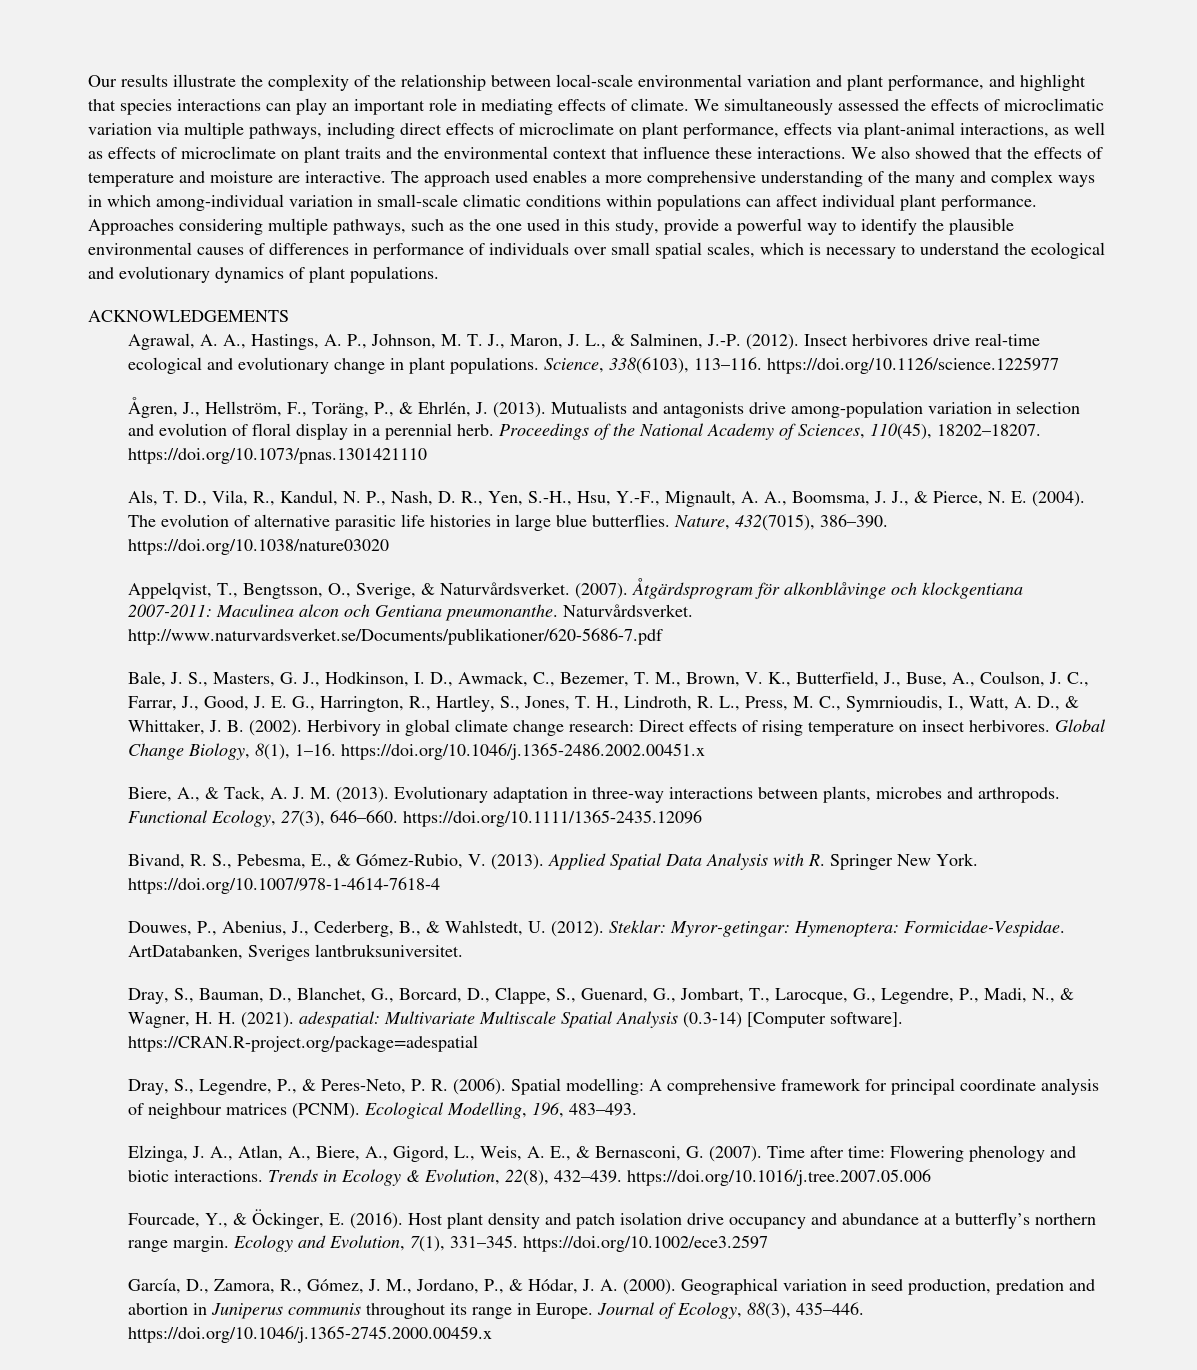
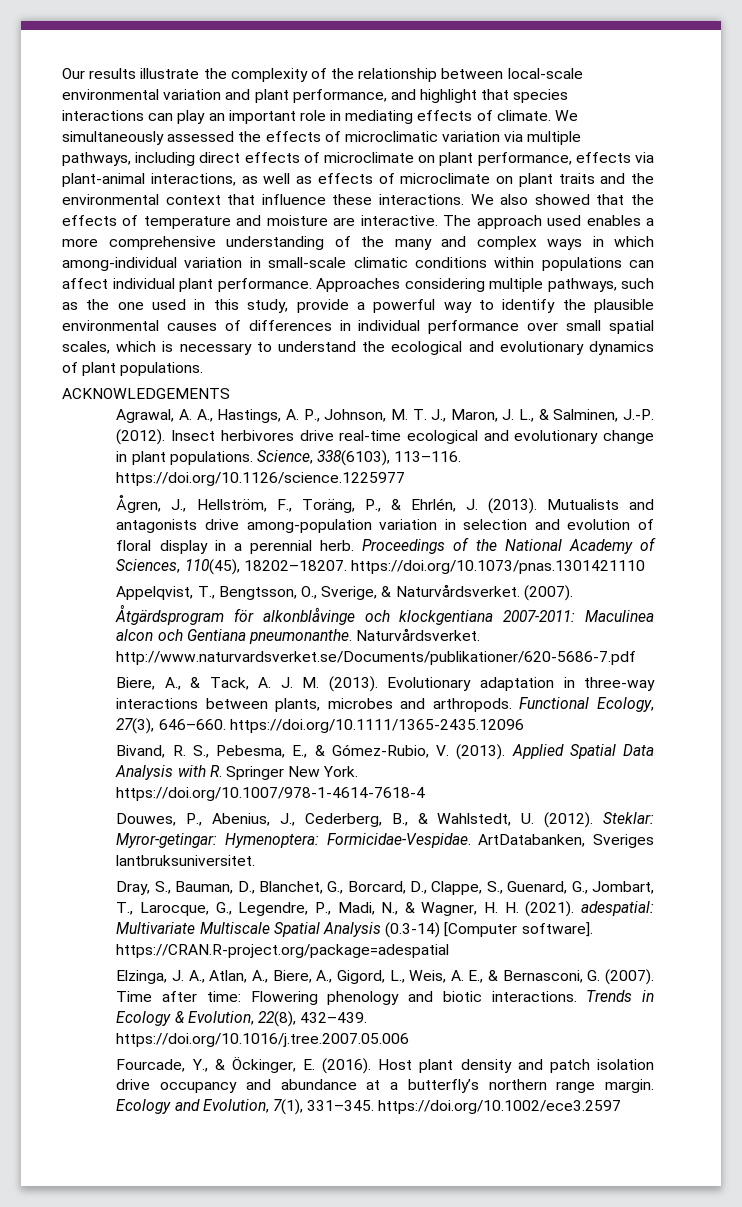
[373,242,569,259] performance of individuals -> [358,320,520,334] individual performance
[127,490,1085,507] [127,514,888,531] [127,539,389,555] // Als, T. D., Vila, R., Kandul, N. P., Nash, D. R., Yen, S.-H., Hsu, Y.-F., Mignault, A. A., Boomsma, J. J., & Pierce, N. E. (2004). The evolution of alternative parasitic life histories in large blue butterflies. Nature, 432(7015), 386–390. https://doi.org/10.1038/nature03020 -> (645, 567) none
[127,671,1089,687] [127,695,1079,712] [127,719,1106,736] [127,743,705,760] // Bale, J. S., Masters, G. J., Hodkinson, I. D., Awmack, C., Bezemer, T. M., Brown, V. K., Butterfield, J., Buse, A., Coulson, J. C., Farrar, J., Good, J. E. G., Harrington, R., Hartley, S., Jones, T. H., Lindroth, R. L., Press, M. C., Symrnioudis, I., Watt, A. D., & Whittaker, J. B. (2002). Herbivory in global climate change research: Direct effects of rising temperature on insect herbivores. Global Change Biology, 8(1), 1–16. https://doi.org/10.1046/j.1365-2486.2002.00451.x -> (637, 658) none
[127,1078,1099,1095] [127,1102,637,1119] // Dray, S., Legendre, P., & Peres-Neto, P. R. (2006). Spatial modelling: A comprehensive framework for principal coordinate analysis of neighbour matrices (PCNM). Ecological Modelling, 196, 483–493. -> (450, 951) none
[127,1278,1095,1295] [127,1302,864,1319] [127,1326,492,1343] // García, D., Zamora, R., Gómez, J. M., Jordano, P., & Hódar, J. A. (2000). Geographical variation in seed production, predation and abortion in Juniperus communis throughout its range in Europe. Journal of Ecology, 88(3), 435–446. https://doi.org/10.1046/j.1365-2745.2000.00459.x -> (622, 1107) none

